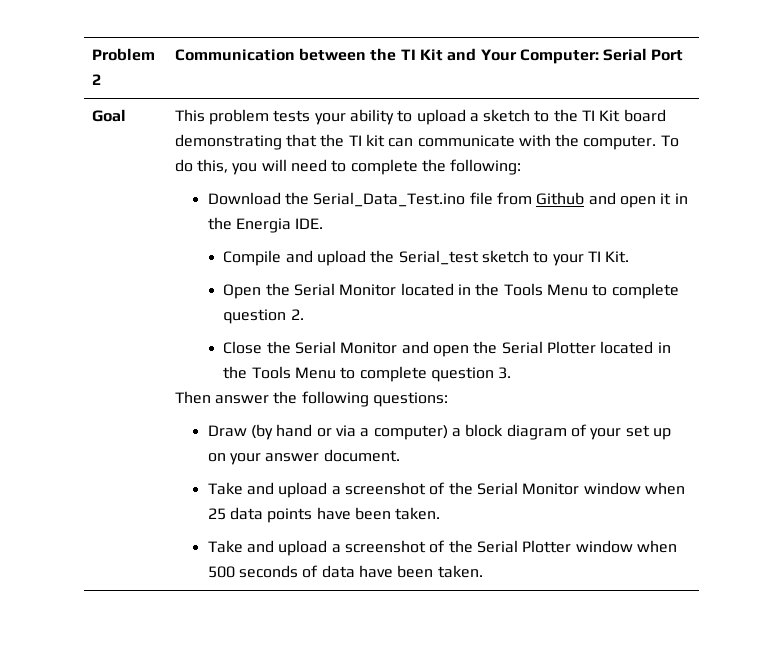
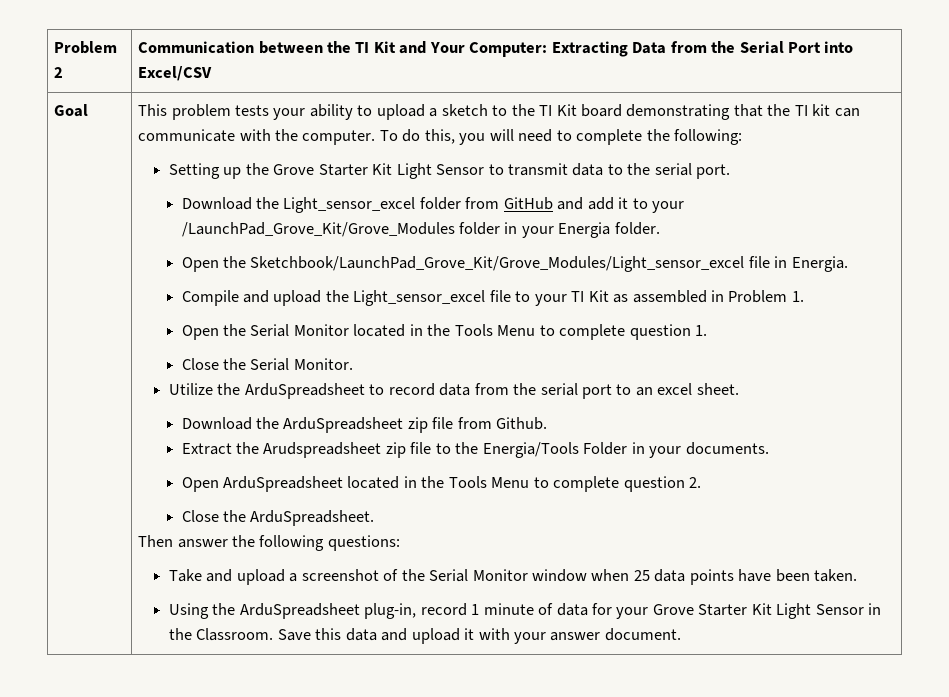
(599, 56) none -> [551,41,736,57] Extracting Data from the
(684, 55) none -> [824,41,854,53] [138,66,213,81] into Excel/CSV
[207,192,688,208] [207,217,324,233] Download the Serial_Data_Test.ino file from Github and open it in the Energia IDE. -> [168,163,731,179] [181,197,685,213] [181,222,660,238] [181,256,848,272] Setting up the Grove Starter Kit Light Sensor to transmit data to the serial port. // Download the Light_sensor_excel folder from GitHub and add it to your /LaunchPad_Grove_Kit/Grove_Modules folder in your Energia folder. // Open the Sketchbook/LaunchPad_Grove_Kit/Grove_Modules/Light_sensor_excel file in Energia.
[398,250,529,265] Serial_test sketch -> [353,290,511,306] Light_sensor_excel file
[605,251,630,263] Kit. -> [588,290,804,303] Kit as assembled in Problem 1.
[290,309,304,320] 2. -> [695,325,708,336] 1.
[340,341,671,357] [223,366,512,382] Monitor and open the Serial Plotter located in the Tools Menu to complete question 3. -> [293,358,353,370] [168,383,739,399] [181,417,548,433] [181,442,769,458] [181,476,702,492] [181,510,375,526] Monitor. // Utilize the ArduSpreadsheet to record data from the serial port to an excel sheet. // Download the ArduSpreadsheet zip file from Github. // Extract the Arudspreadsheet zip file to the Energia/Tools Folder in your documents. // Open ArduSpreadsheet located in the Tools Menu to complete question 2. // Close the ArduSpreadsheet.
[207,424,671,440] [207,449,400,465] // Draw (by hand or via a computer) a block diagram of your set up on your answer document. -> (400, 543) none
[207,540,677,556] [207,565,483,578] Take and upload a screenshot of the Serial Plotter window when 500 seconds of data have been taken. -> [168,603,882,619] [168,628,681,644] Using the ArduSpreadsheet plug-in, record 1 minute of data for your Grove Starter Kit Light Sensor in the Classroom. Save this data and upload it with your answer document.

